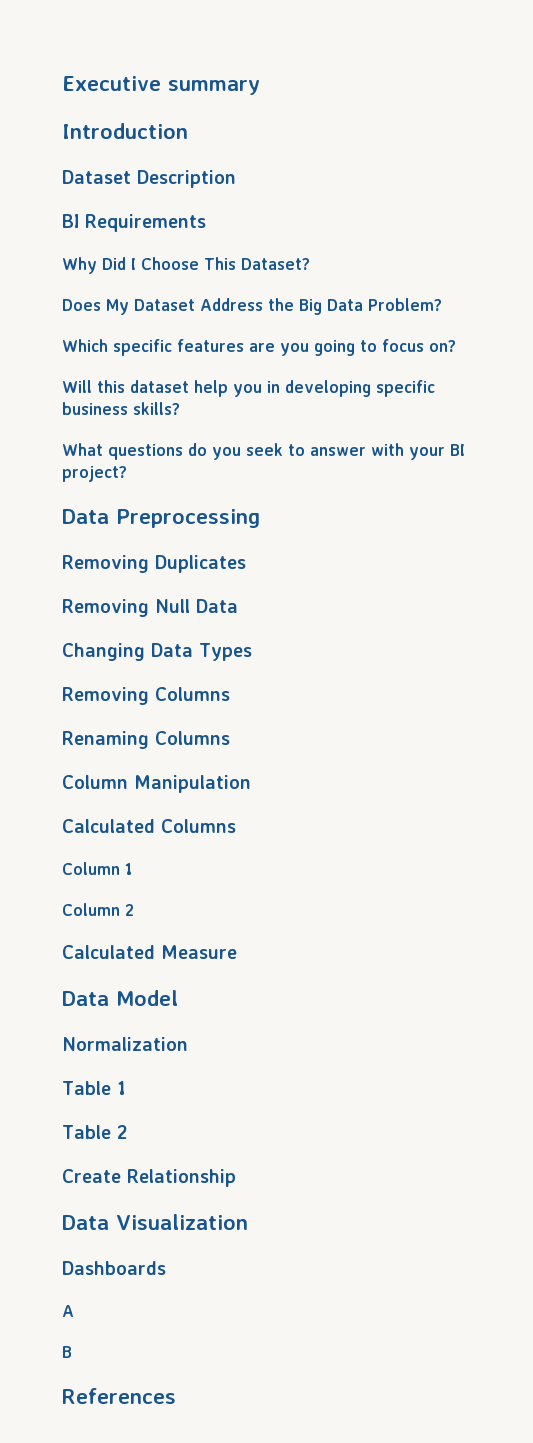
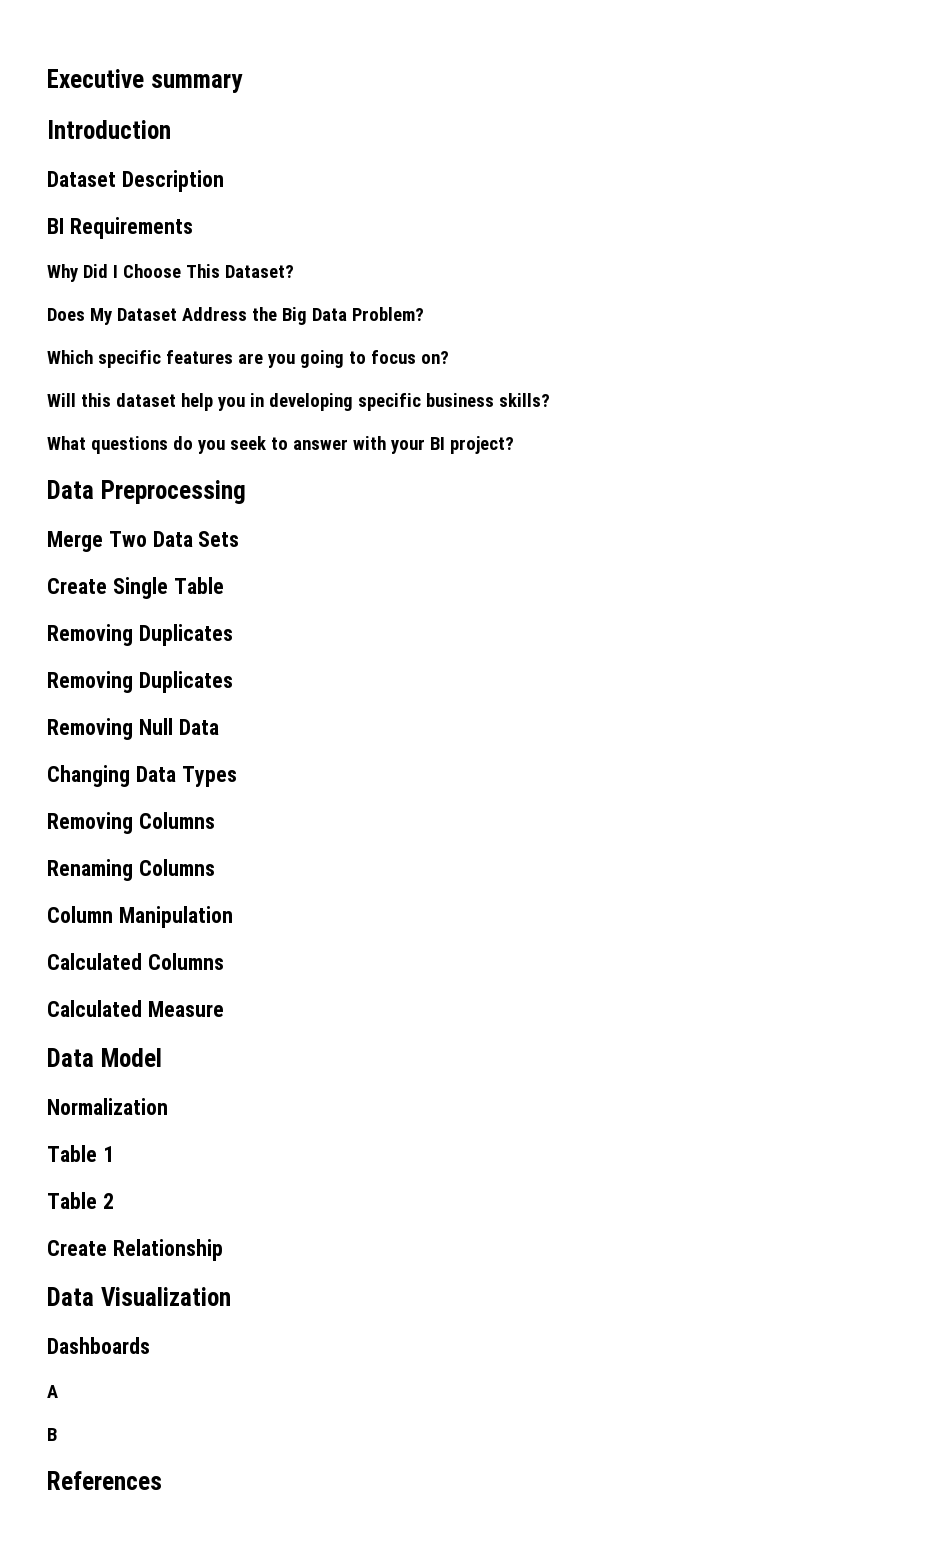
(260, 518) none -> [47,531,240,552] [47,577,224,599] [47,624,233,646] // Merge Two Data Sets // Create Single Table // Removing Duplicates
[62,862,133,875] [62,903,134,916] // Column 1 // Column 2 -> (224, 961) none

